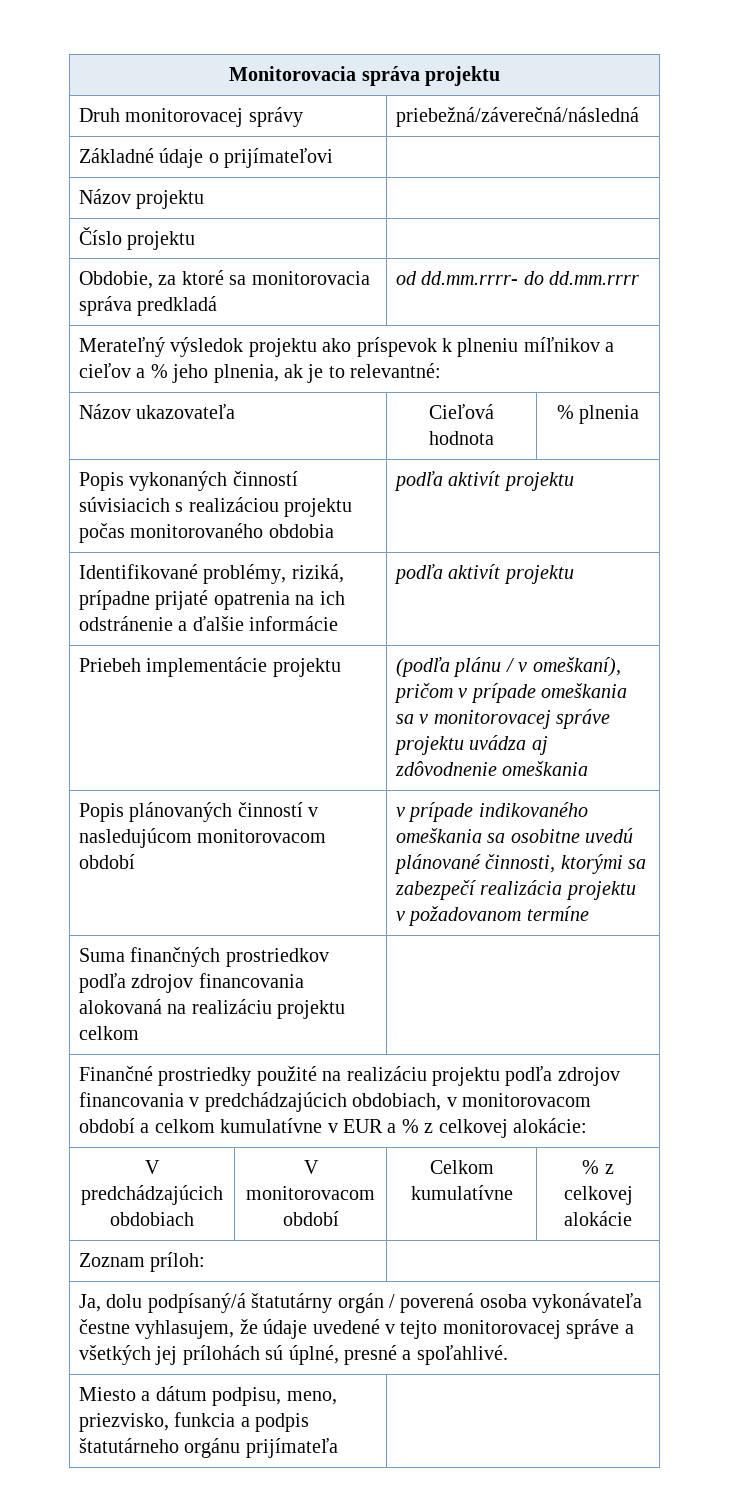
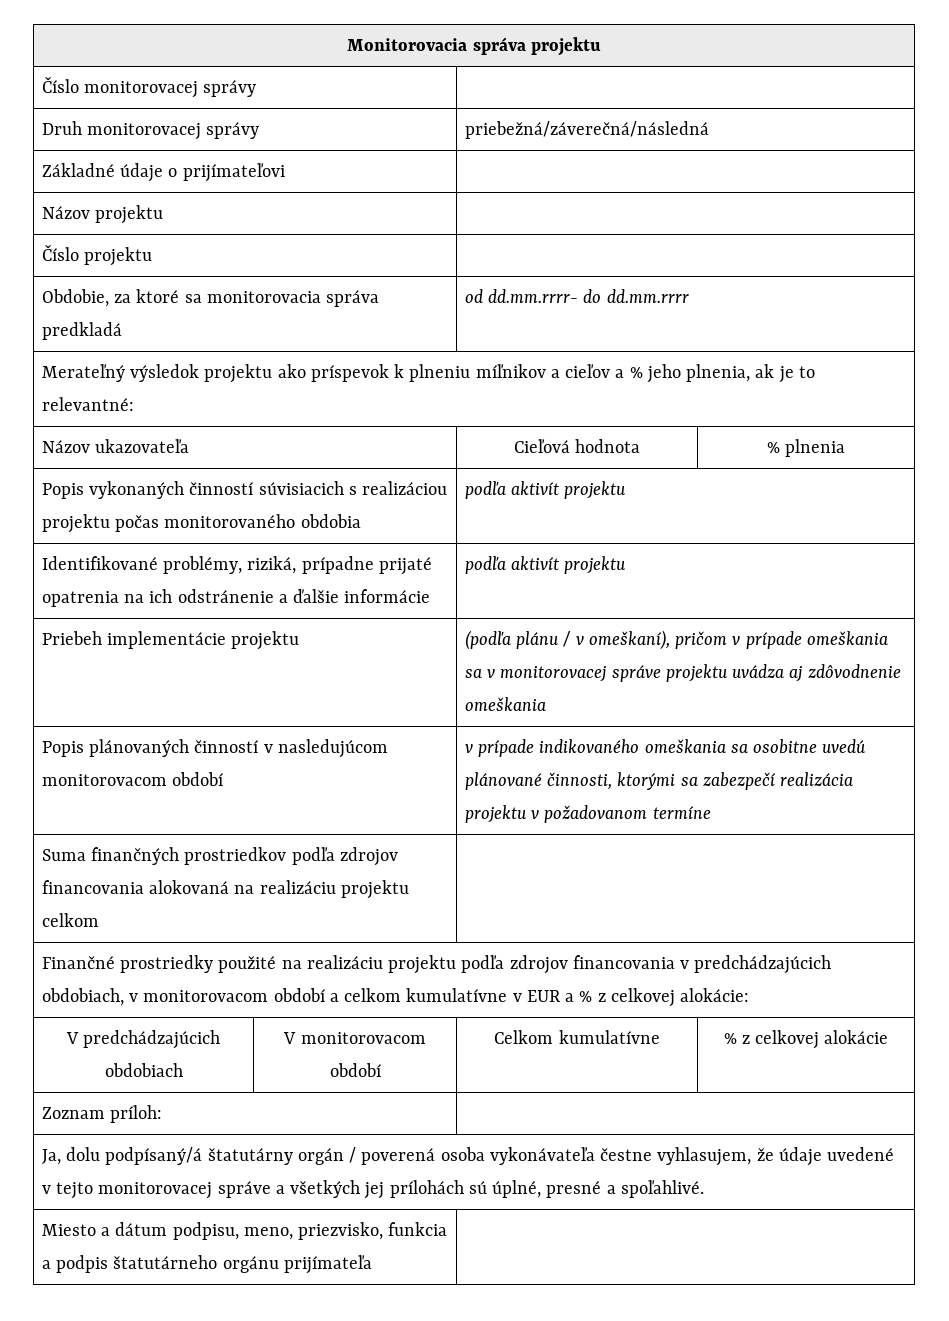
(500, 76) none -> [41,77,257,98] // Číslo monitorovacej správy |

